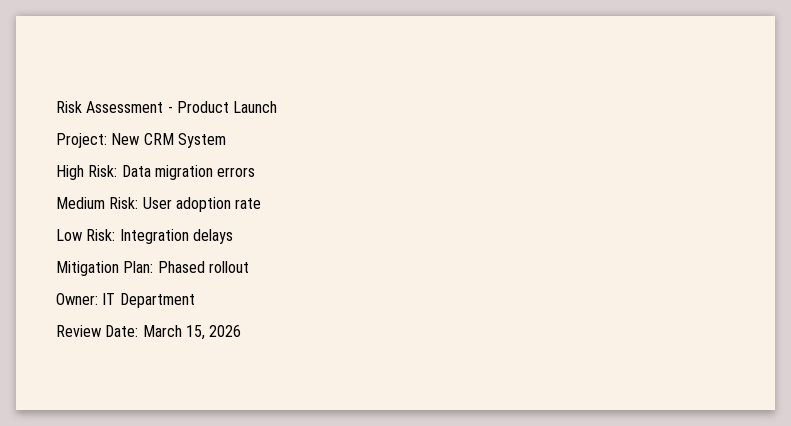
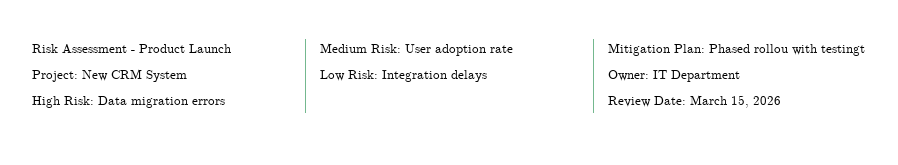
[208,261,249,273] rollout -> [754,44,865,56] rollou with testingt

